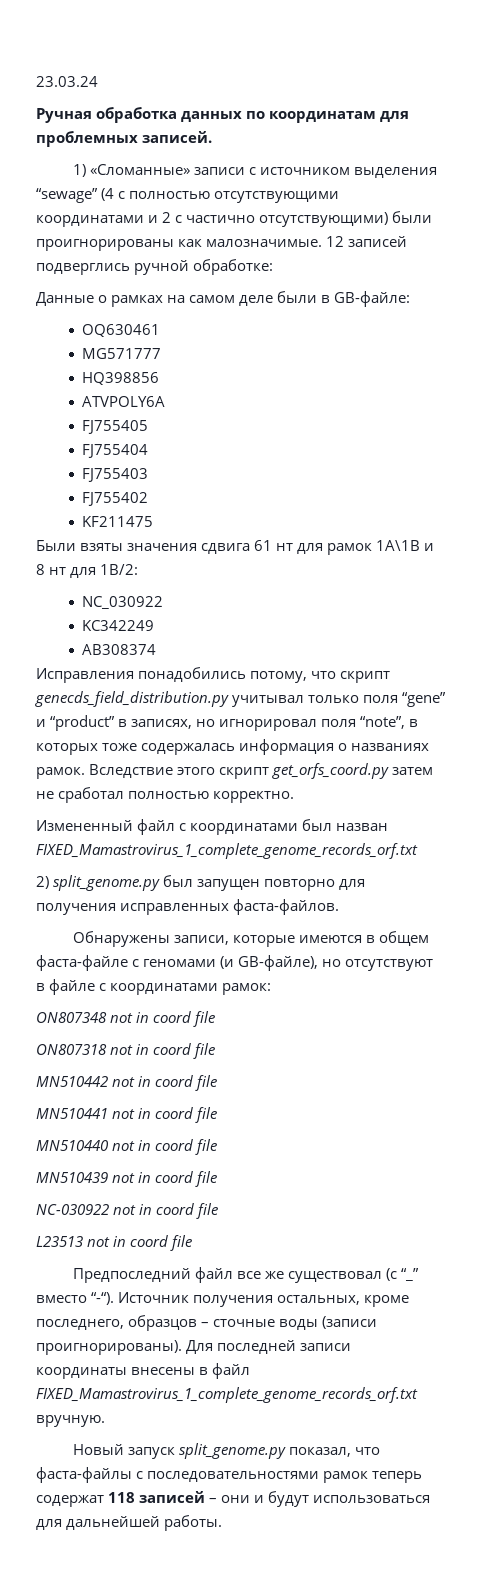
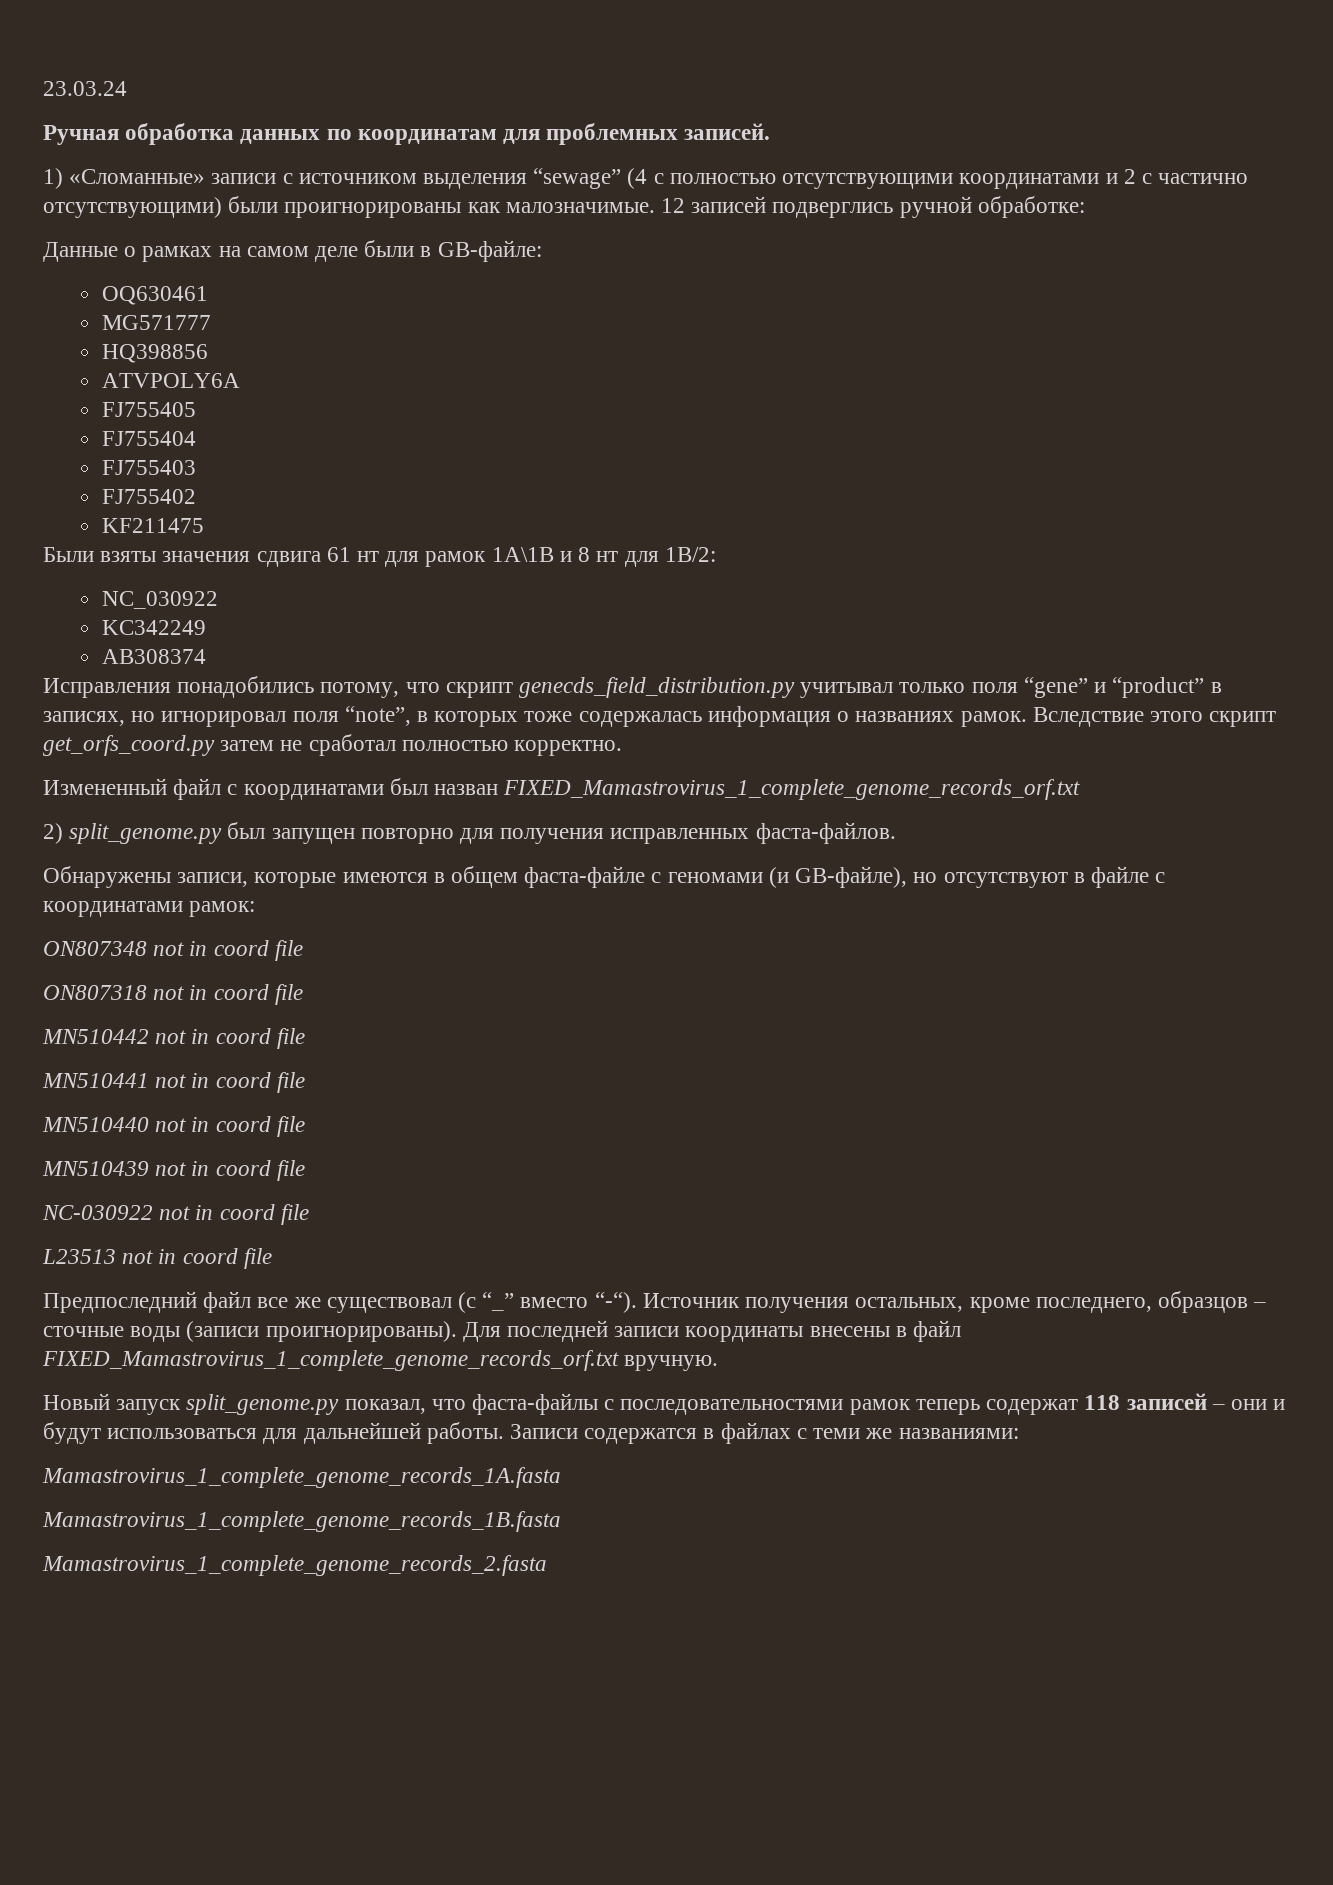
(223, 1523) none -> [510,1422,1019,1444] [42,1467,561,1488] [42,1511,561,1532] [42,1555,547,1576] Записи содержатся в файлах с теми же названиями: // Mamastrovirus_1_complete_genome_records_1A.fasta // Mamastrovirus_1_complete_genome_records_1B.fasta // Mamastrovirus_1_complete_genome_records_2.fasta

